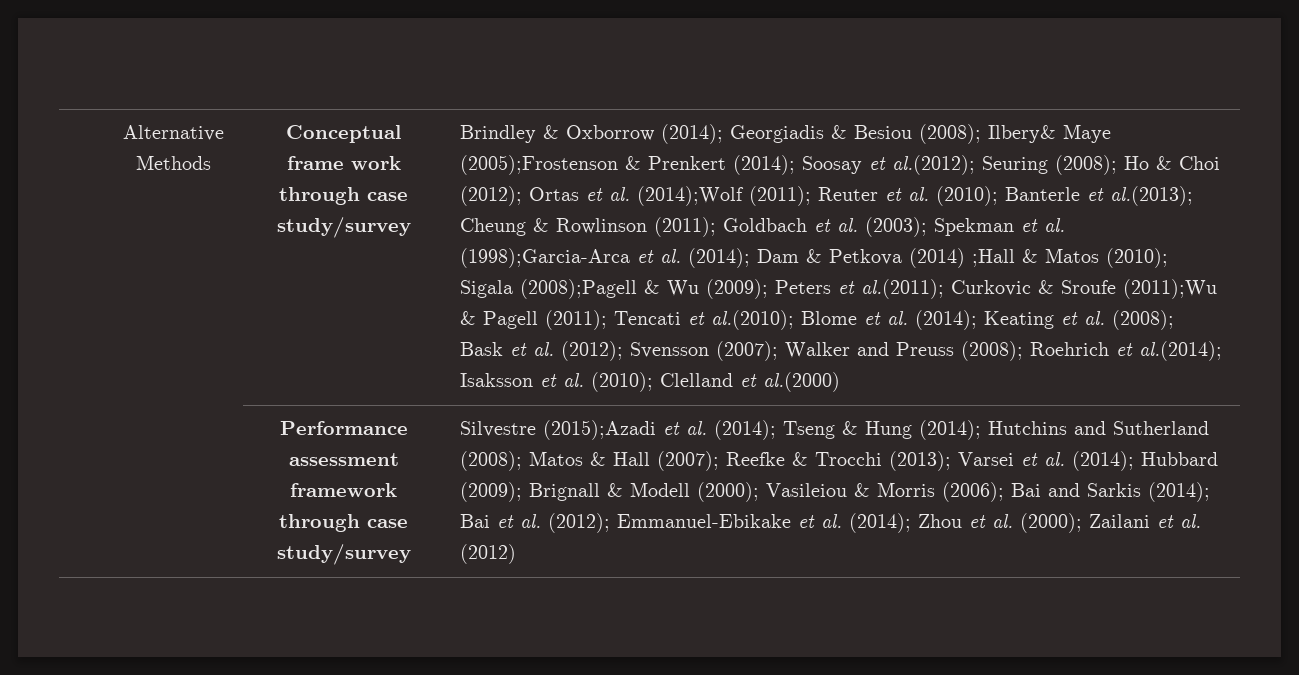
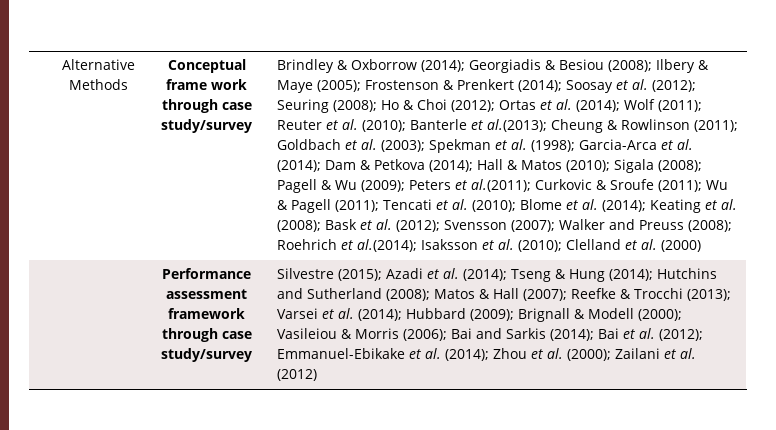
[987,124,1111,143] [459,155,618,175] Ilbery& Maye (2005);Frostenson -> [655,59,709,73] [276,80,439,93] Ilbery & Maye (2005); Frostenson
[891,155,975,175] al.(2012); -> [631,79,696,92] al. (2012);
[636,186,744,206] (2014);Wolf -> [575,99,655,112] (2014); Wolf
[459,248,630,268] (1998);Garcia-Arca -> [530,139,657,152] (1998); Garcia-Arca
[908,248,1015,268] (2014) ;Hall -> [428,159,503,172] (2014); Hall
[519,279,637,299] (2008);Pagell -> [657,160,702,172] [276,179,317,193] (2008); Pagell
[1122,279,1217,299] (2011);Wu -> [657,180,728,192] (2011); Wu
[710,310,794,330] al.(2010); -> [451,199,516,212] al. (2010);
[762,372,840,392] al.(2000) -> [640,239,701,252] al. (2000)
[542,420,656,440] (2015);Azadi -> [337,268,423,281] (2015); Azadi

